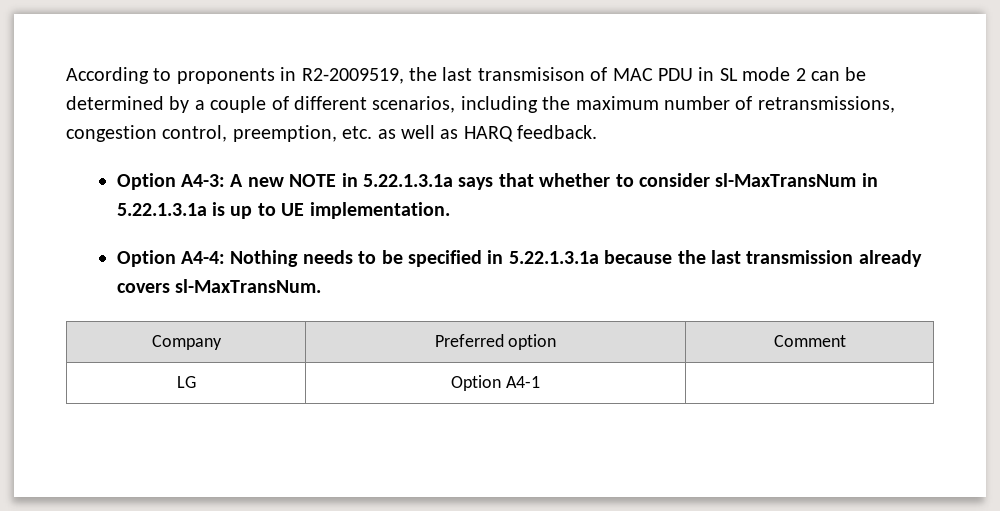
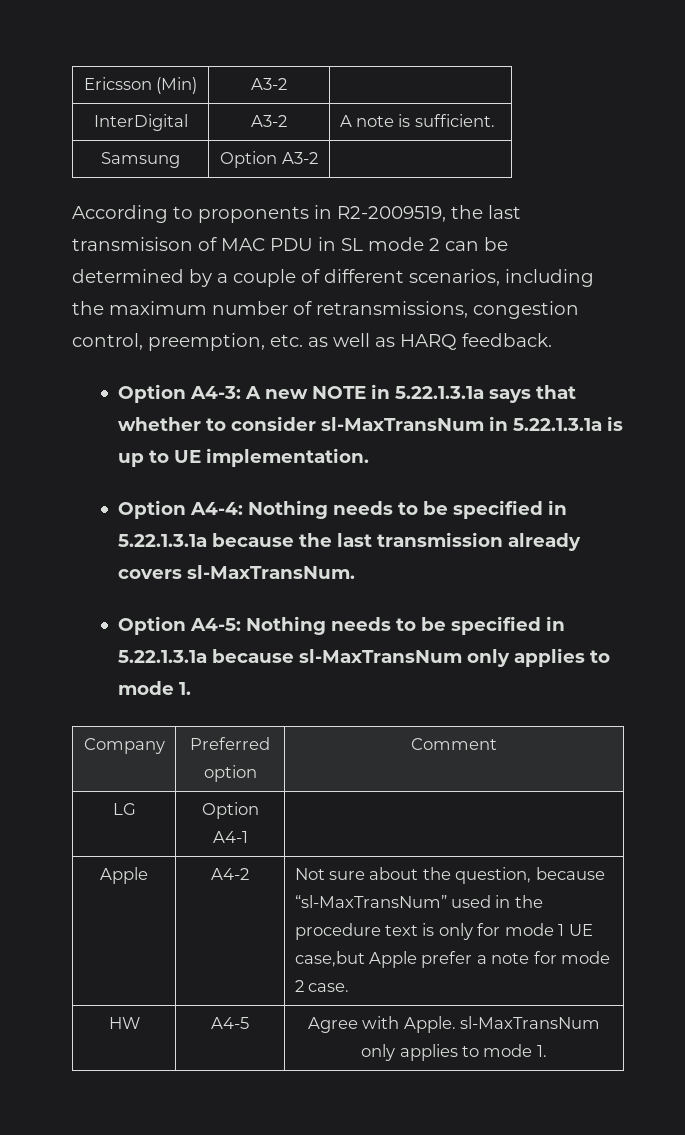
(66, 75) none -> [83,77,198,94] [251,78,287,90] [93,114,188,131] [251,115,287,127] [339,114,495,127] [101,152,180,168] [220,151,318,168] Ericsson (Min) | A3-2 | // InterDigital | A3-2 | A note is sufficient. // Samsung | Option A3-2 | //
(321, 286) none -> [117,616,565,635] [117,648,610,667] [117,681,191,695] // Option A4-5: Nothing needs to be specified in 5.22.1.3.1a because sl-MaxTransNum only applies to mode 1.
(540, 382) none -> [100,867,148,884] [211,868,249,880] [294,867,605,884] [294,895,543,908] [294,923,593,940] [294,951,611,968] [294,980,350,992] [108,1017,140,1029] [211,1017,249,1029] [307,1016,601,1033] [361,1044,547,1061] // Apple | A4-2 | Not sure about the question, because “sl-MaxTransNum” used in the procedure text is only for mode 1 UE case,but Apple prefer a note for mode 2 case. // HW | A4-5 | Agree with Apple. sl-MaxTransNum only applies to mode 1.

